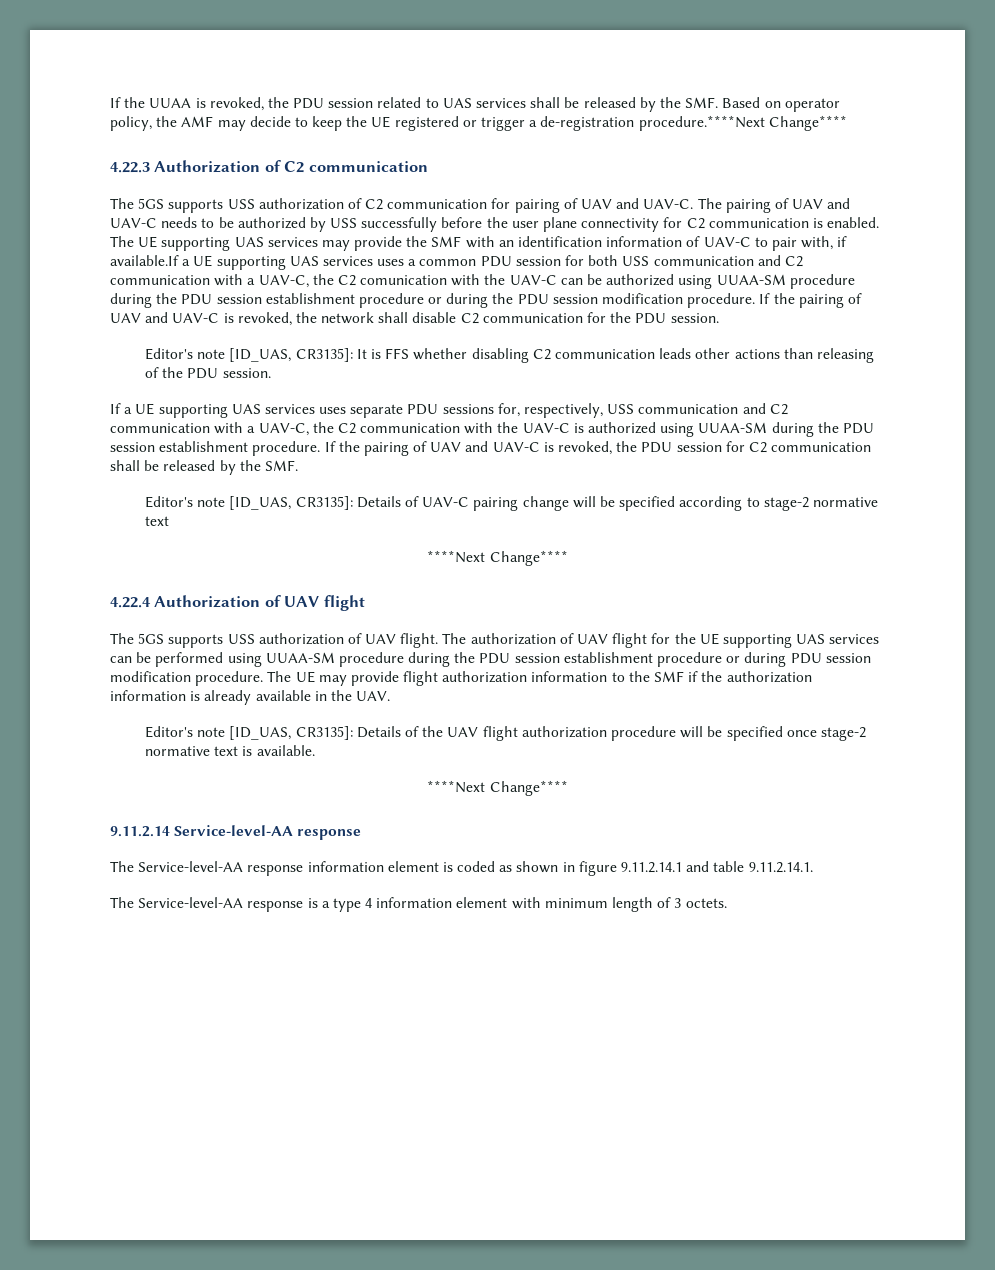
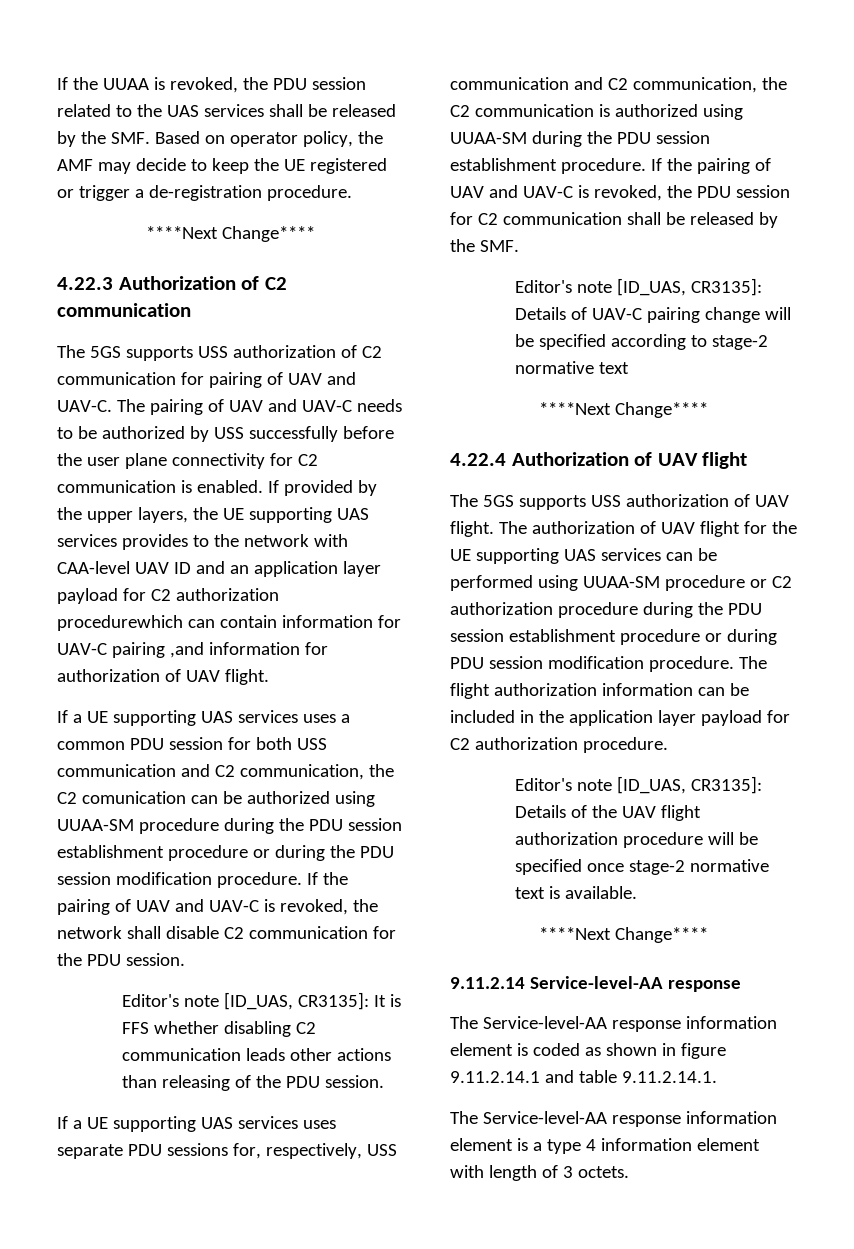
(439, 103) none -> [136,104,162,117] the
[638,115,765,131] procedure.****Next -> [266,185,352,201] [146,226,219,239] procedure. // ****Next
[110,236,848,251] [110,255,179,266] The UE supporting UAS services may provide the SMF with an identification information of UAV-C to pair with, if available.If -> [267,480,377,496] [57,507,369,523] [57,534,348,550] [57,561,381,577] [57,588,279,604] [57,615,401,631] [57,642,328,658] [57,669,269,685] [57,710,68,723] If provided by the upper layers, the UE supporting UAS services provides to the network with CAA-level UAV ID and an application layer payload for C2 authorization procedurewhich can contain information for UAV-C pairing ,and information for authorization of UAV flight. // If
[110,274,557,288] communication with a UAV-C, the C2 comunication with the UAV-C -> [239,764,394,780] [57,791,186,804] communication, the C2 comunication
[110,422,570,436] communication with a UAV-C, the C2 communication with the UAV-C -> [632,77,787,93] [450,104,594,117] communication, the C2 communication
(404, 659) none -> [749,576,792,588] [450,602,638,618] or C2 authorization procedure
[295,671,812,686] [110,690,391,705] UE may provide flight authorization information to the SMF if the authorization information is already available in the UAV. -> [450,683,749,699] [450,710,790,726] [450,737,668,753] flight authorization information can be included in the application layer payload for C2 authorization procedure.
(304, 906) none -> [685,1111,777,1124] [450,1138,513,1151] information element
[544,898,608,908] minimum -> (484, 1171) none

